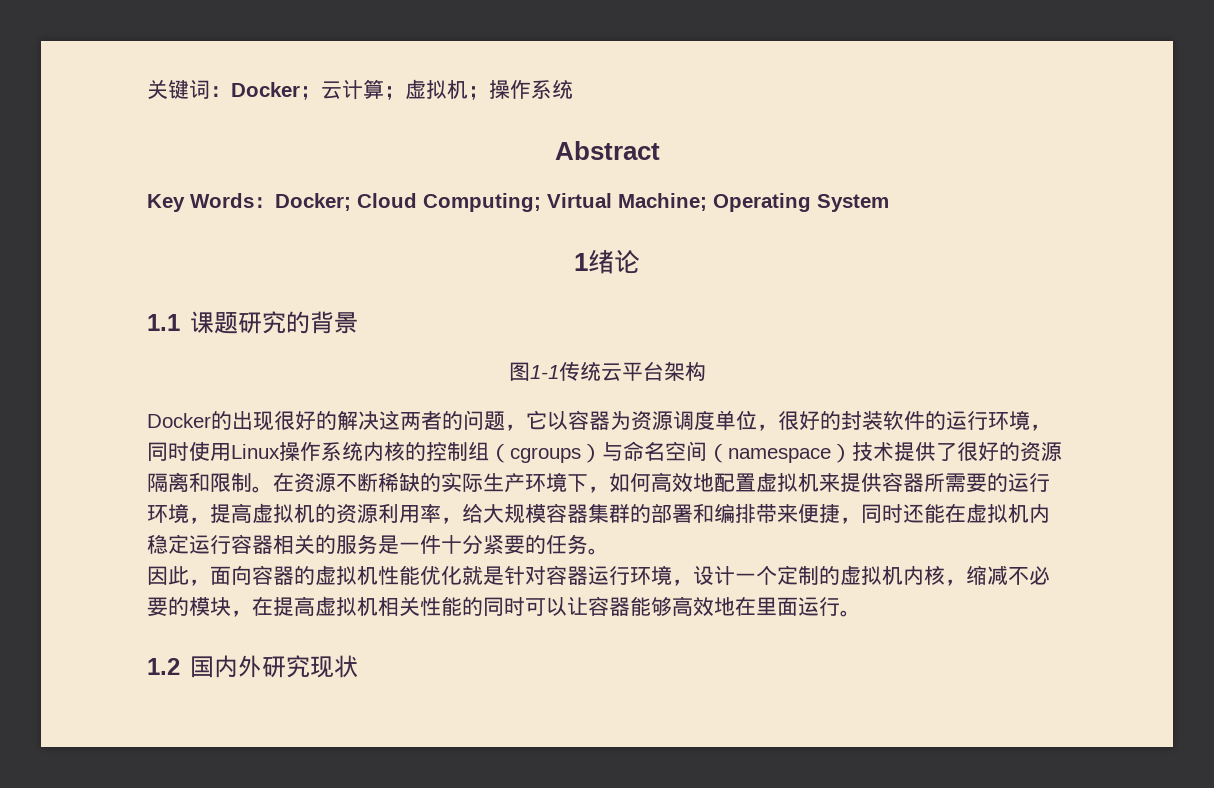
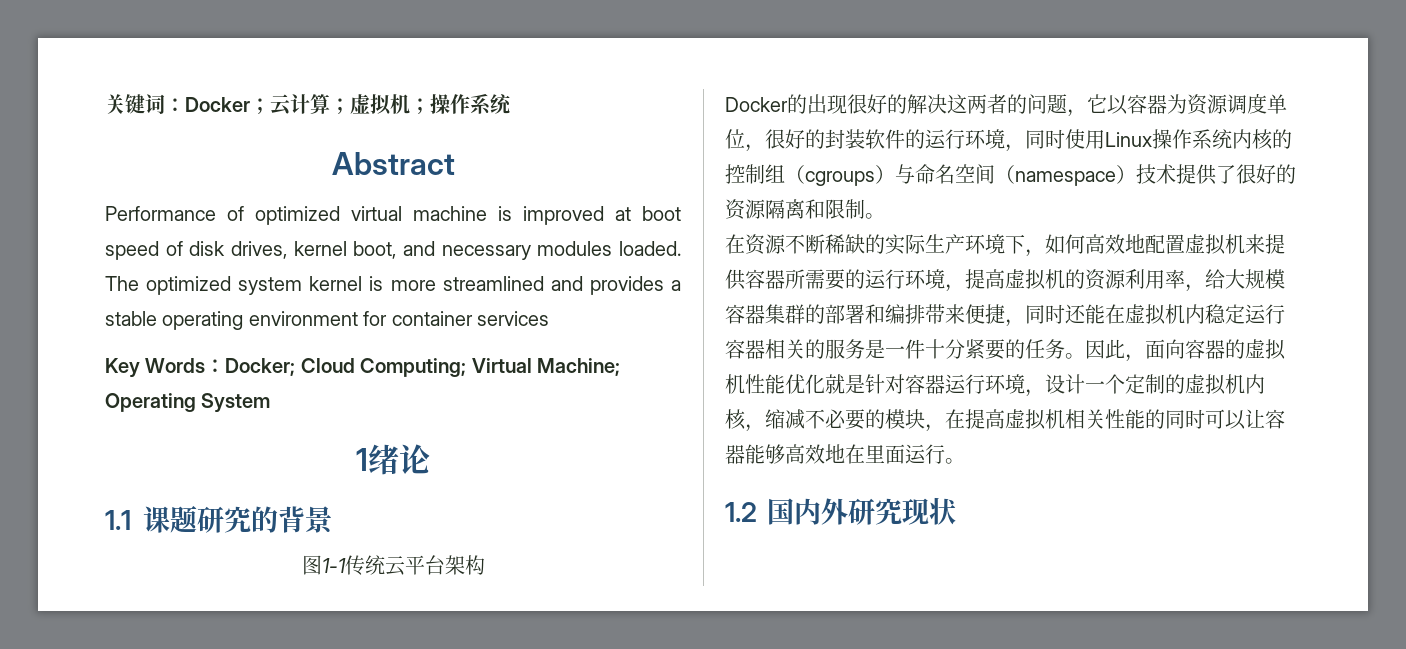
(660, 150) none -> [105,206,681,225] [105,241,681,260] [105,276,681,295] [105,311,549,330] // Performance of optimized virtual machine is improved at boot speed of disk drives, kernel boot, and necessary modules loaded. The optimized system kernel is more streamlined and provides a stable operating environment for container services
(273, 489) none -> (885, 216) //
(609, 551) // -> (1085, 356) none

